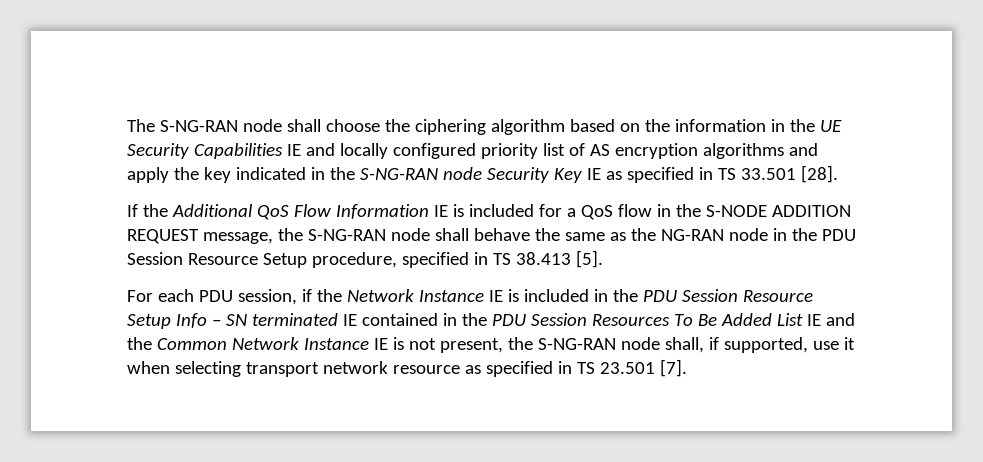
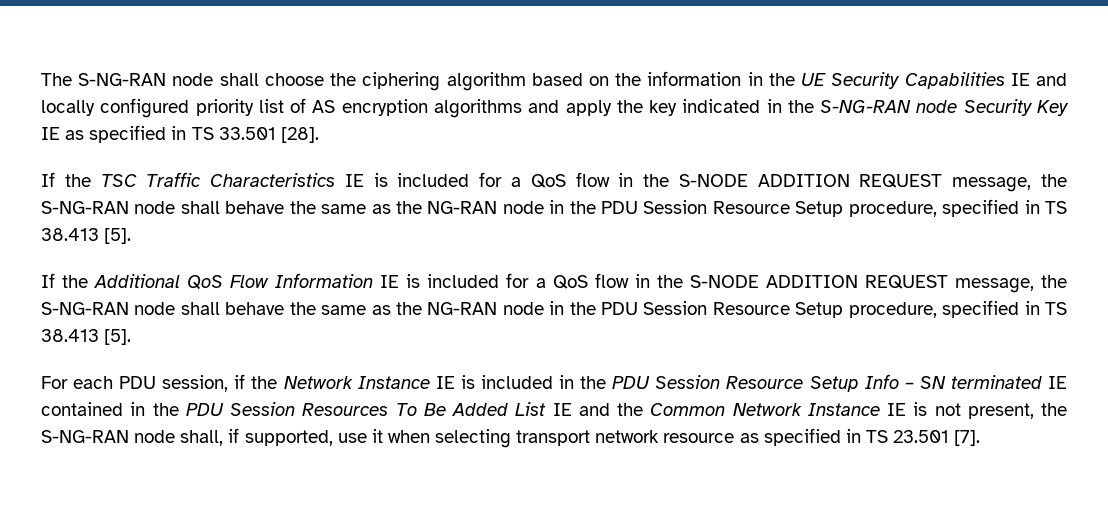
(838, 174) none -> [41,172,1068,192] [41,199,1068,217] [41,228,132,244] // If the TSC Traffic Characteristics IE is included for a QoS flow in the S-NODE ADDITION REQUEST message, the S-NG-RAN node shall behave the same as the NG-RAN node in the PDU Session Resource Setup procedure, specified in TS 38.413 [5].

